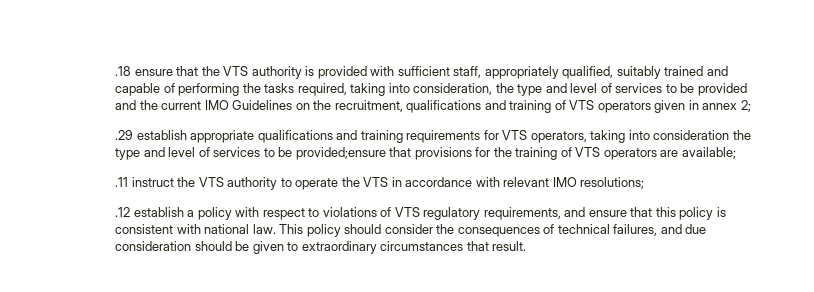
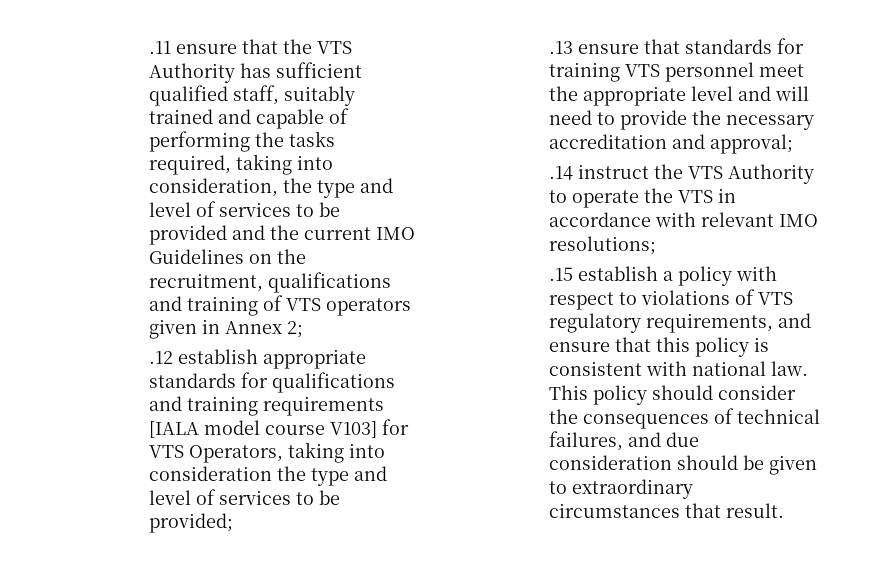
[115,66,132,76] .18 -> [149,41,172,54] .11
[251,66,614,79] authority is provided with sufficient staff, appropriately qualified, -> [149,62,363,83] [149,85,280,106] Authority has sufficient qualified staff,
[702,103,738,110] annex -> [225,321,283,334] Annex
[115,130,134,140] .29 -> [149,351,174,364] .12
(255, 136) none -> [149,372,269,388] standards for
(481, 136) none -> [149,420,378,438] [IALA model course V103]
[530,131,587,143] operators, -> [189,445,284,463] Operators,
[295,147,736,160] [115,177,129,187] provided;ensure that provisions for the training of VTS operators are available; // .11 -> [149,513,234,533] [549,38,805,54] [549,62,805,82] [549,86,810,106] [549,110,815,130] [549,134,794,154] [549,166,574,180] provided; // .13 ensure that standards for training VTS personnel meet the appropriate level and will need to provide the necessary accreditation and approval; // .14
[227,177,278,190] authority -> [728,164,815,184] Authority
[115,207,131,217] .12 -> [549,267,574,281] .15

